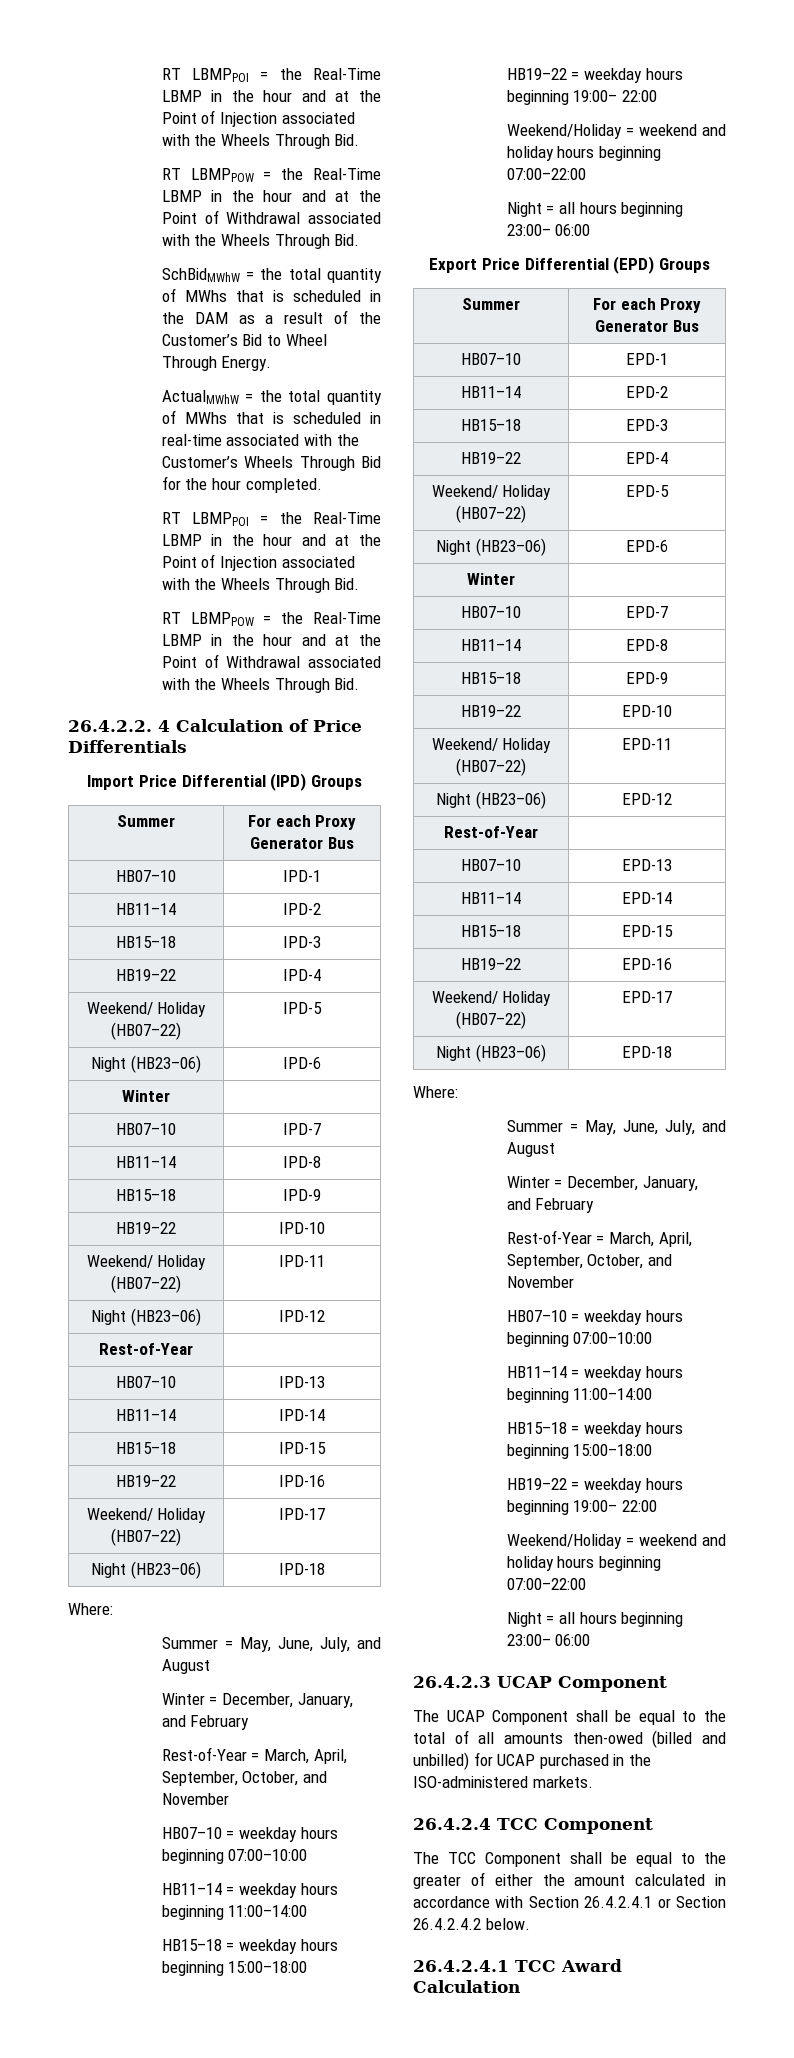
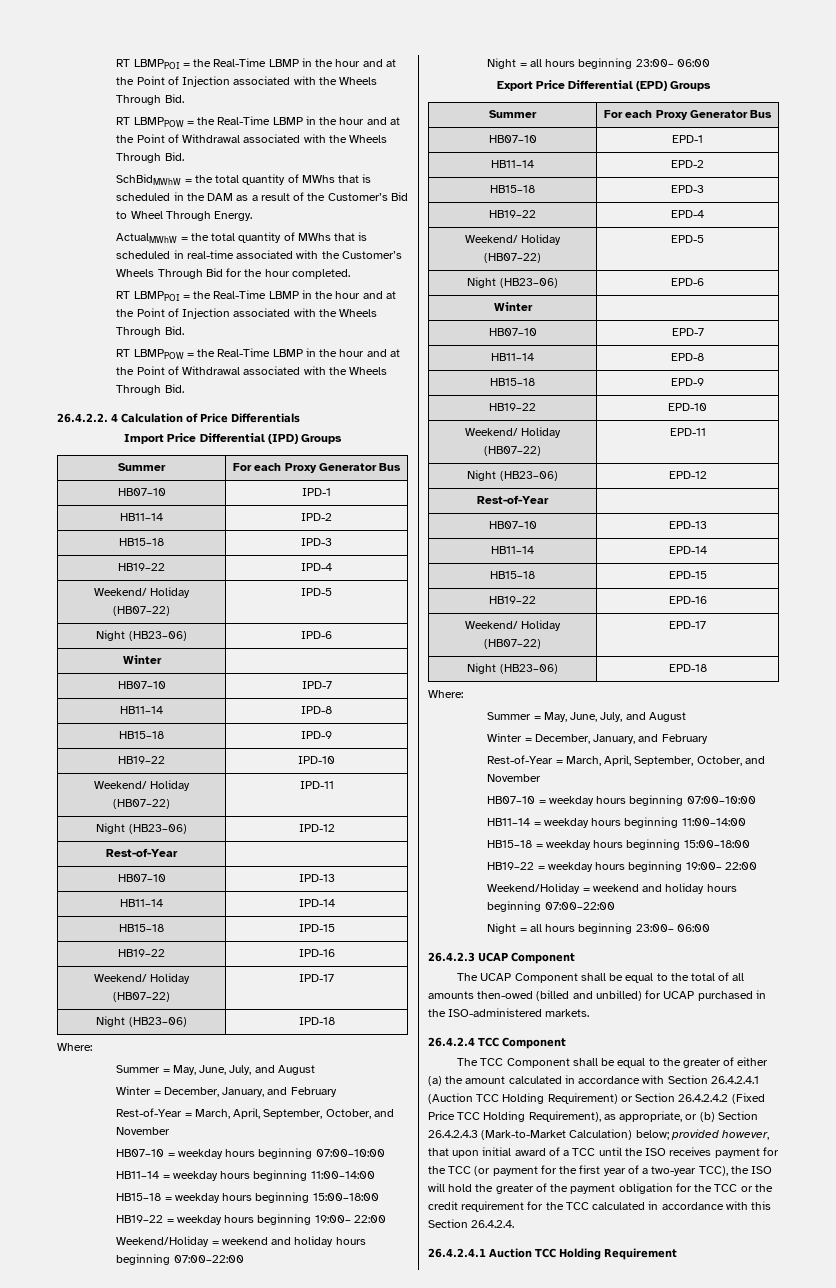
(533, 1880) none -> [428,1076,442,1086] (a)
[657,1896,726,1908] [413,1918,530,1930] [413,1959,622,1972] [413,1980,520,1993] or Section 26.4.2.4.2 below. // 26.4.2.4.1 TCC Award Calculation -> [428,1093,765,1104] [428,1111,758,1122] [428,1129,770,1140] [428,1147,779,1158] [428,1165,773,1176] [428,1183,773,1194] [428,1201,772,1212] [428,1219,515,1228] [428,1248,677,1260] (Auction TCC Holding Requirement) or Section 26.4.2.4.2 (Fixed Price TCC Holding Requirement), as appropriate, or (b) Section 26.4.2.4.3 (Mark-to-Market Calculation) below; provided however, that upon initial award of a TCC until the ISO receives payment for the TCC (or payment for the first year of a two-year TCC), the ISO will hold the greater of the payment obligation for the TCC or the credit requirement for the TCC calculated in accordance with this Section 26.4.2.4. // 26.4.2.4.1 Auction TCC Holding Requirement

